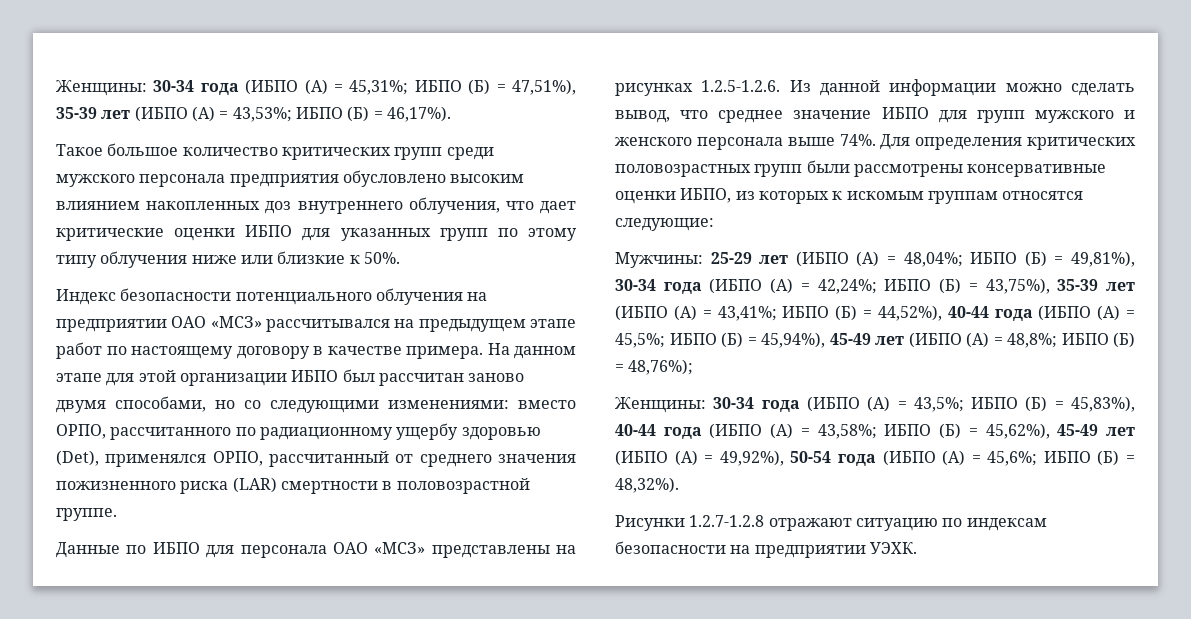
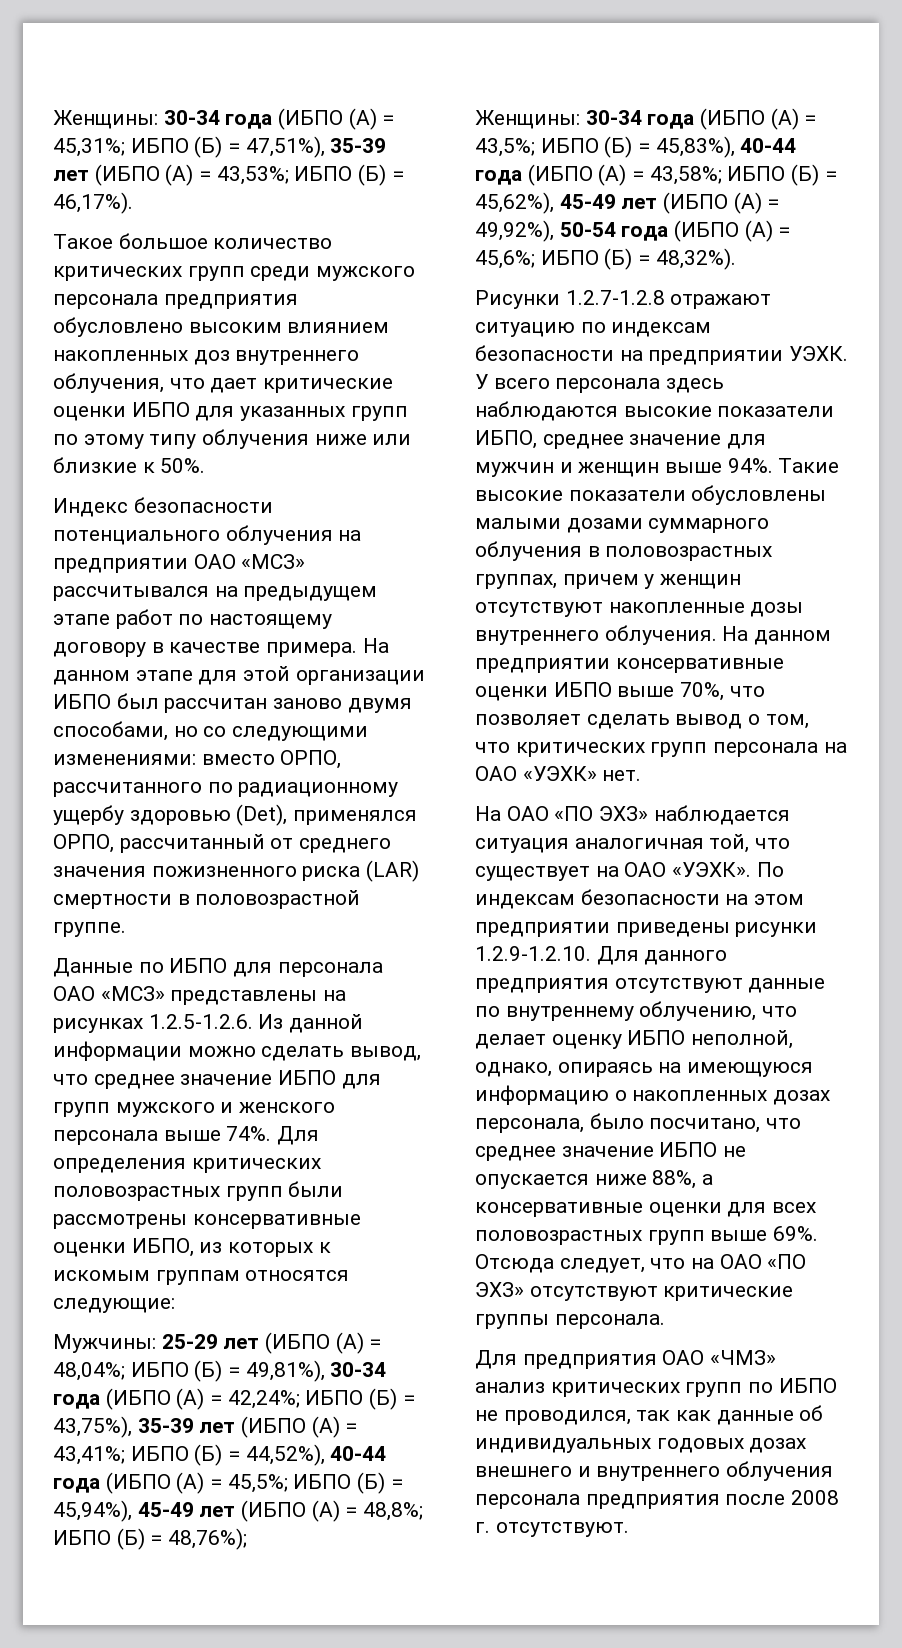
(917, 548) none -> [475,374,725,393] [475,401,835,421] [475,430,767,449] [475,458,840,477] [475,485,827,505] [475,518,770,533] [475,541,773,561] [475,574,742,589] [475,602,804,617] [475,625,832,645] [475,658,784,673] [475,682,765,701] [475,714,809,729] [475,742,847,757] [475,766,642,781] [475,805,790,825] [475,834,791,853] [475,862,784,881] [475,889,805,909] [475,922,818,937] [475,946,728,965] [475,978,826,993] [475,1001,798,1021] [475,1030,794,1049] [475,1062,814,1077] [475,1085,831,1105] [475,1113,802,1133] [475,1142,747,1161] [475,1170,714,1189] [475,1202,817,1217] [475,1226,819,1245] [475,1254,807,1273] [475,1282,794,1301] [475,1314,665,1329] [475,1350,777,1369] [475,1378,837,1397] [475,1405,824,1425] [475,1438,807,1453] [475,1461,834,1481] [475,1490,840,1509] [475,1522,629,1537] У всего персонала здесь наблюдаются высокие показатели ИБПО, среднее значение для мужчин и женщин выше 94%. Такие высокие показатели обусловлены малыми дозами суммарного облучения в половозрастных группах, причем у женщин отсутствуют накопленные дозы внутреннего облучения. На данном предприятии консервативные оценки ИБПО выше 70%, что позволяет сделать вывод о том, что критических групп персонала на ОАО «УЭХК» нет. // На ОАО «ПО ЭХЗ» наблюдается ситуация аналогичная той, что существует на ОАО «УЭХК». По индексам безопасности на этом предприятии приведены рисунки 1.2.9-1.2.10. Для данного предприятия отсутствуют данные по внутреннему облучению, что делает оценку ИБПО неполной, однако, опираясь на имеющуюся информацию о накопленных дозах персонала, было посчитано, что среднее значение ИБПО не опускается ниже 88%, а консервативные оценки для всех половозрастных групп выше 69%. Отсюда следует, что на ОАО «ПО ЭХЗ» отсутствуют критические группы персонала. // Для предприятия ОАО «ЧМЗ» анализ критических групп по ИБПО не проводился, так как данные об индивидуальных годовых дозах внешнего и внутреннего облучения персонала предприятия после 2008 г. отсутствуют.

